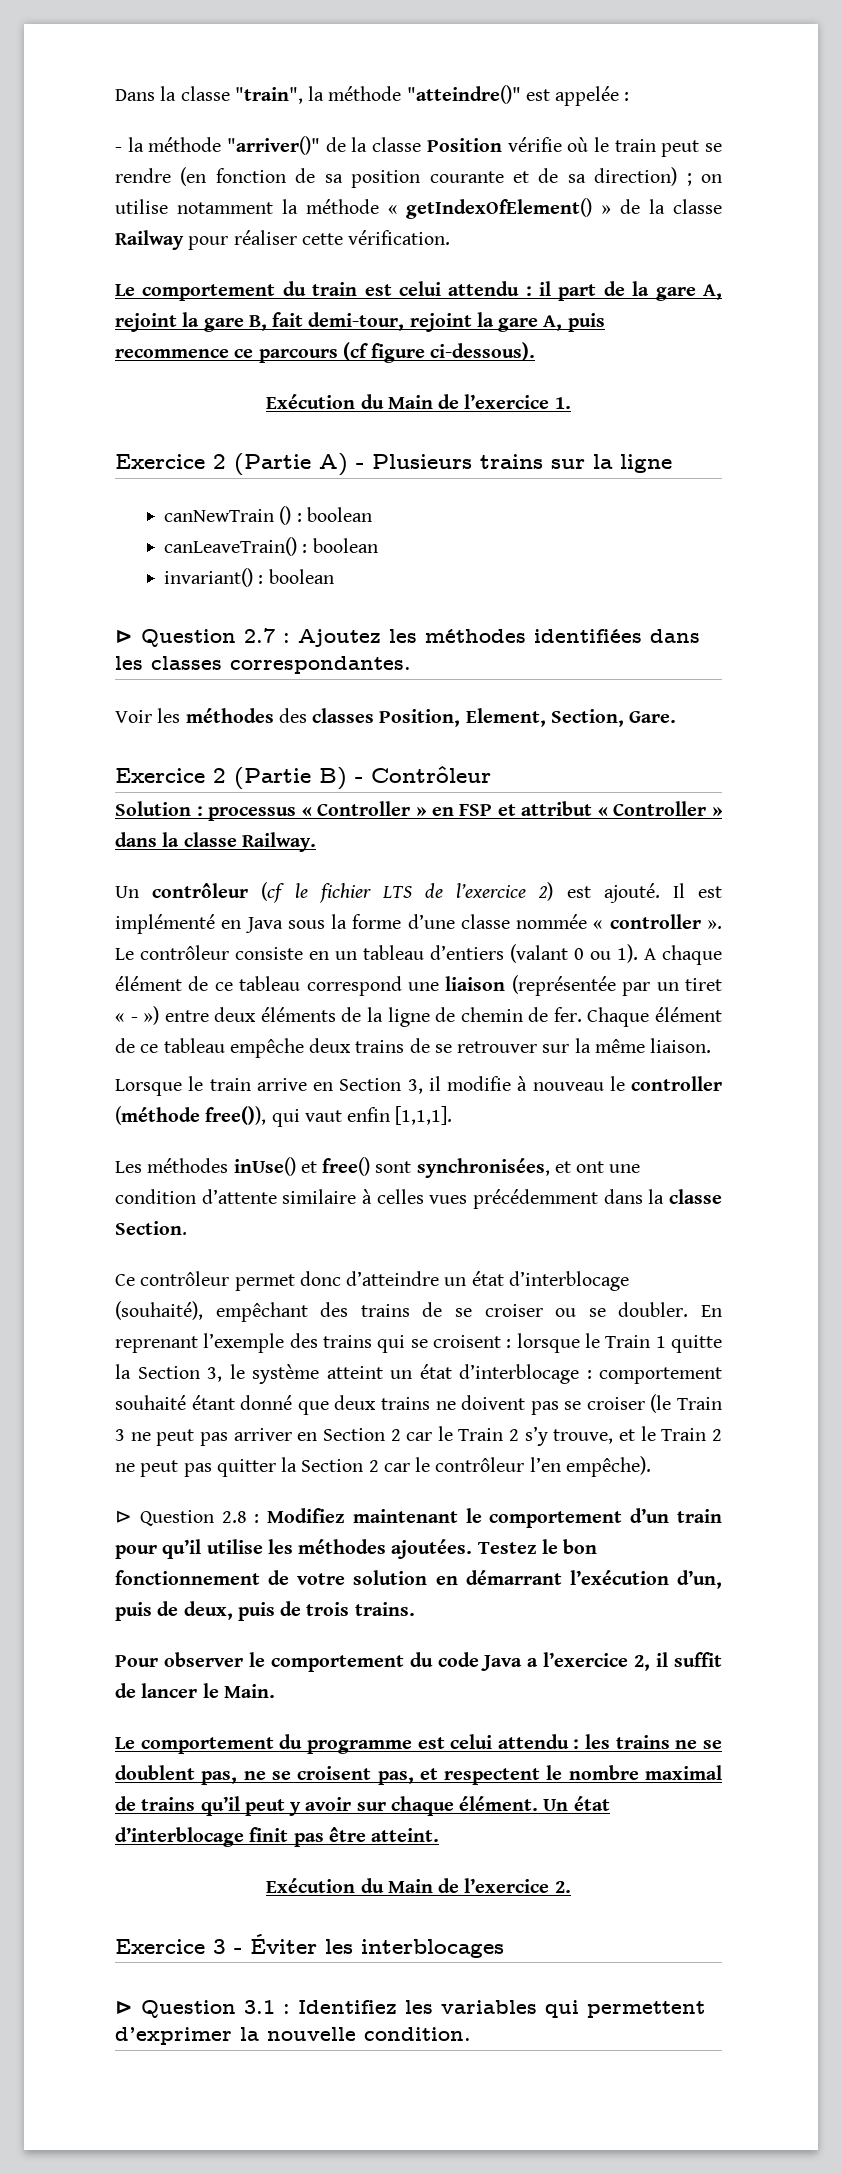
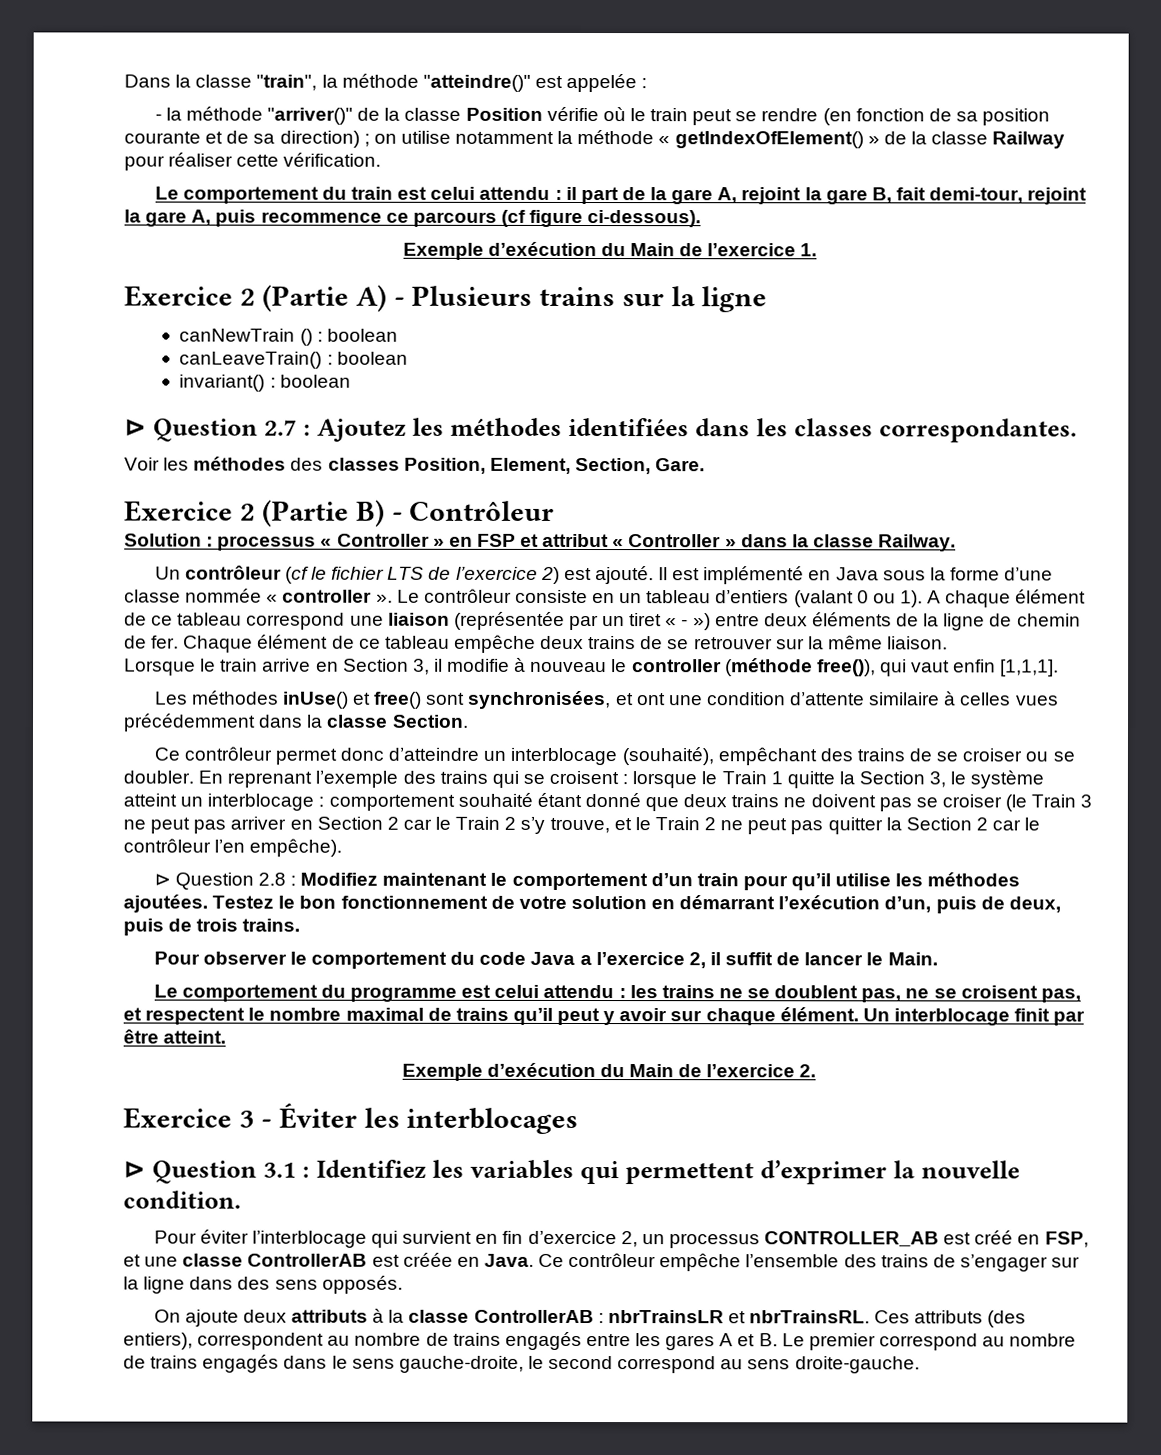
[266,394,356,409] Exécution -> [402,241,597,260] Exemple d’exécution
[471,1271,629,1291] état d’interblocage -> [510,747,618,766] interblocage
[419,1364,579,1384] état d’interblocage -> [207,793,315,811] interblocage
[573,1796,610,1811] [115,1827,324,1847] état d’interblocage finit pas -> [893,1008,1086,1026] interblocage finit par
[266,1878,356,1893] Exécution -> [401,1062,596,1081] Exemple d’exécution
(471, 2034) none -> [153,1229,1089,1249] [123,1252,1081,1272] [123,1275,403,1294] [153,1308,1027,1328] [123,1331,1077,1351] [123,1354,920,1374] // Pour éviter l’interblocage qui survient en fin d’exercice 2, un processus CONTROLLER_AB est créé en FSP, et une classe ControllerAB est créée en Java. Ce contrôleur empêche l’ensemble des trains de s’engager sur la ligne dans des sens opposés. // On ajoute deux attributs à la classe ControllerAB : nbrTrainsLR et nbrTrainsRL. Ces attributs (des entiers), correspondent au nombre de trains engagés entre les gares A et B. Le premier correspond au nombre de trains engagés dans le sens gauche-droite, le second correspond au sens droite-gauche.

